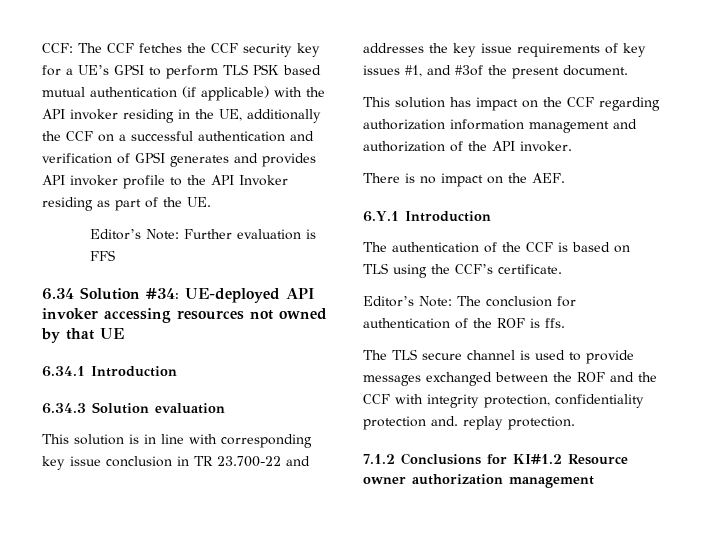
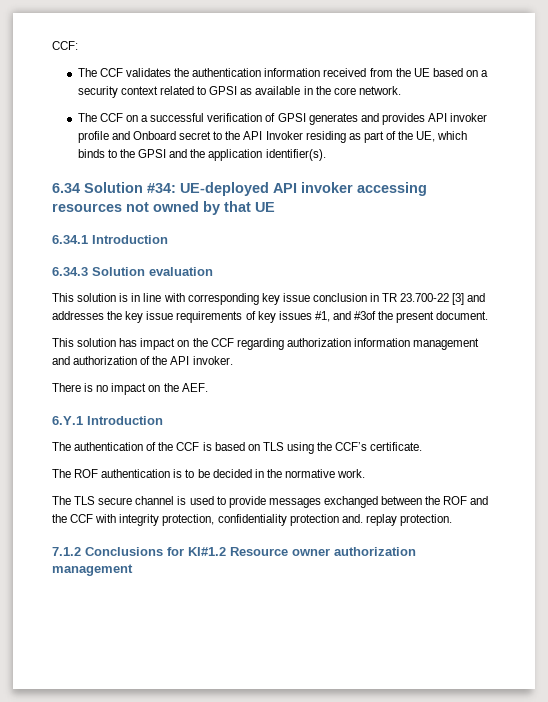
[78,43,320,57] [42,64,321,79] [42,86,325,101] [42,109,321,123] [42,131,61,141] The CCF fetches the CCF security key for a UE’s GPSI to perform TLS PSK based mutual authentication (if applicable) with the API invoker residing in the UE, additionally the -> [77,68,489,77] [77,86,401,98] [77,113,97,122] // The CCF validates the authentication information received from the UE based on a security context related to GPSI as available in the core network. // The
[198,131,314,142] authentication and -> (205, 117) none
(165, 182) none -> [111,131,212,140] and Onboard secret
[187,197,211,207] [90,229,317,240] [90,250,116,261] UE. // Editor’s Note: Further evaluation is FFS -> [416,131,468,142] [77,149,326,161] UE, which binds to the GPSI and the application identifier(s).
(281, 461) none -> [452,293,465,305] [3]
[363,296,576,307] [363,318,565,329] Editor’s Note: The conclusion for authentication of the ROF is ffs. -> [52,469,366,478] The ROF authentication is to be decided in the normative work.

